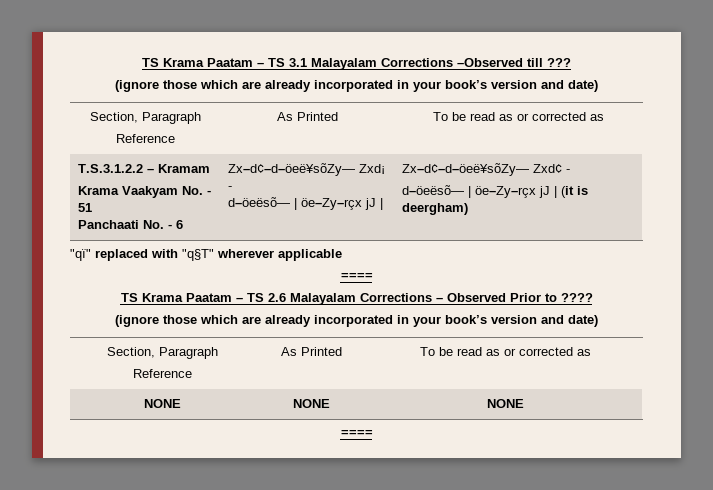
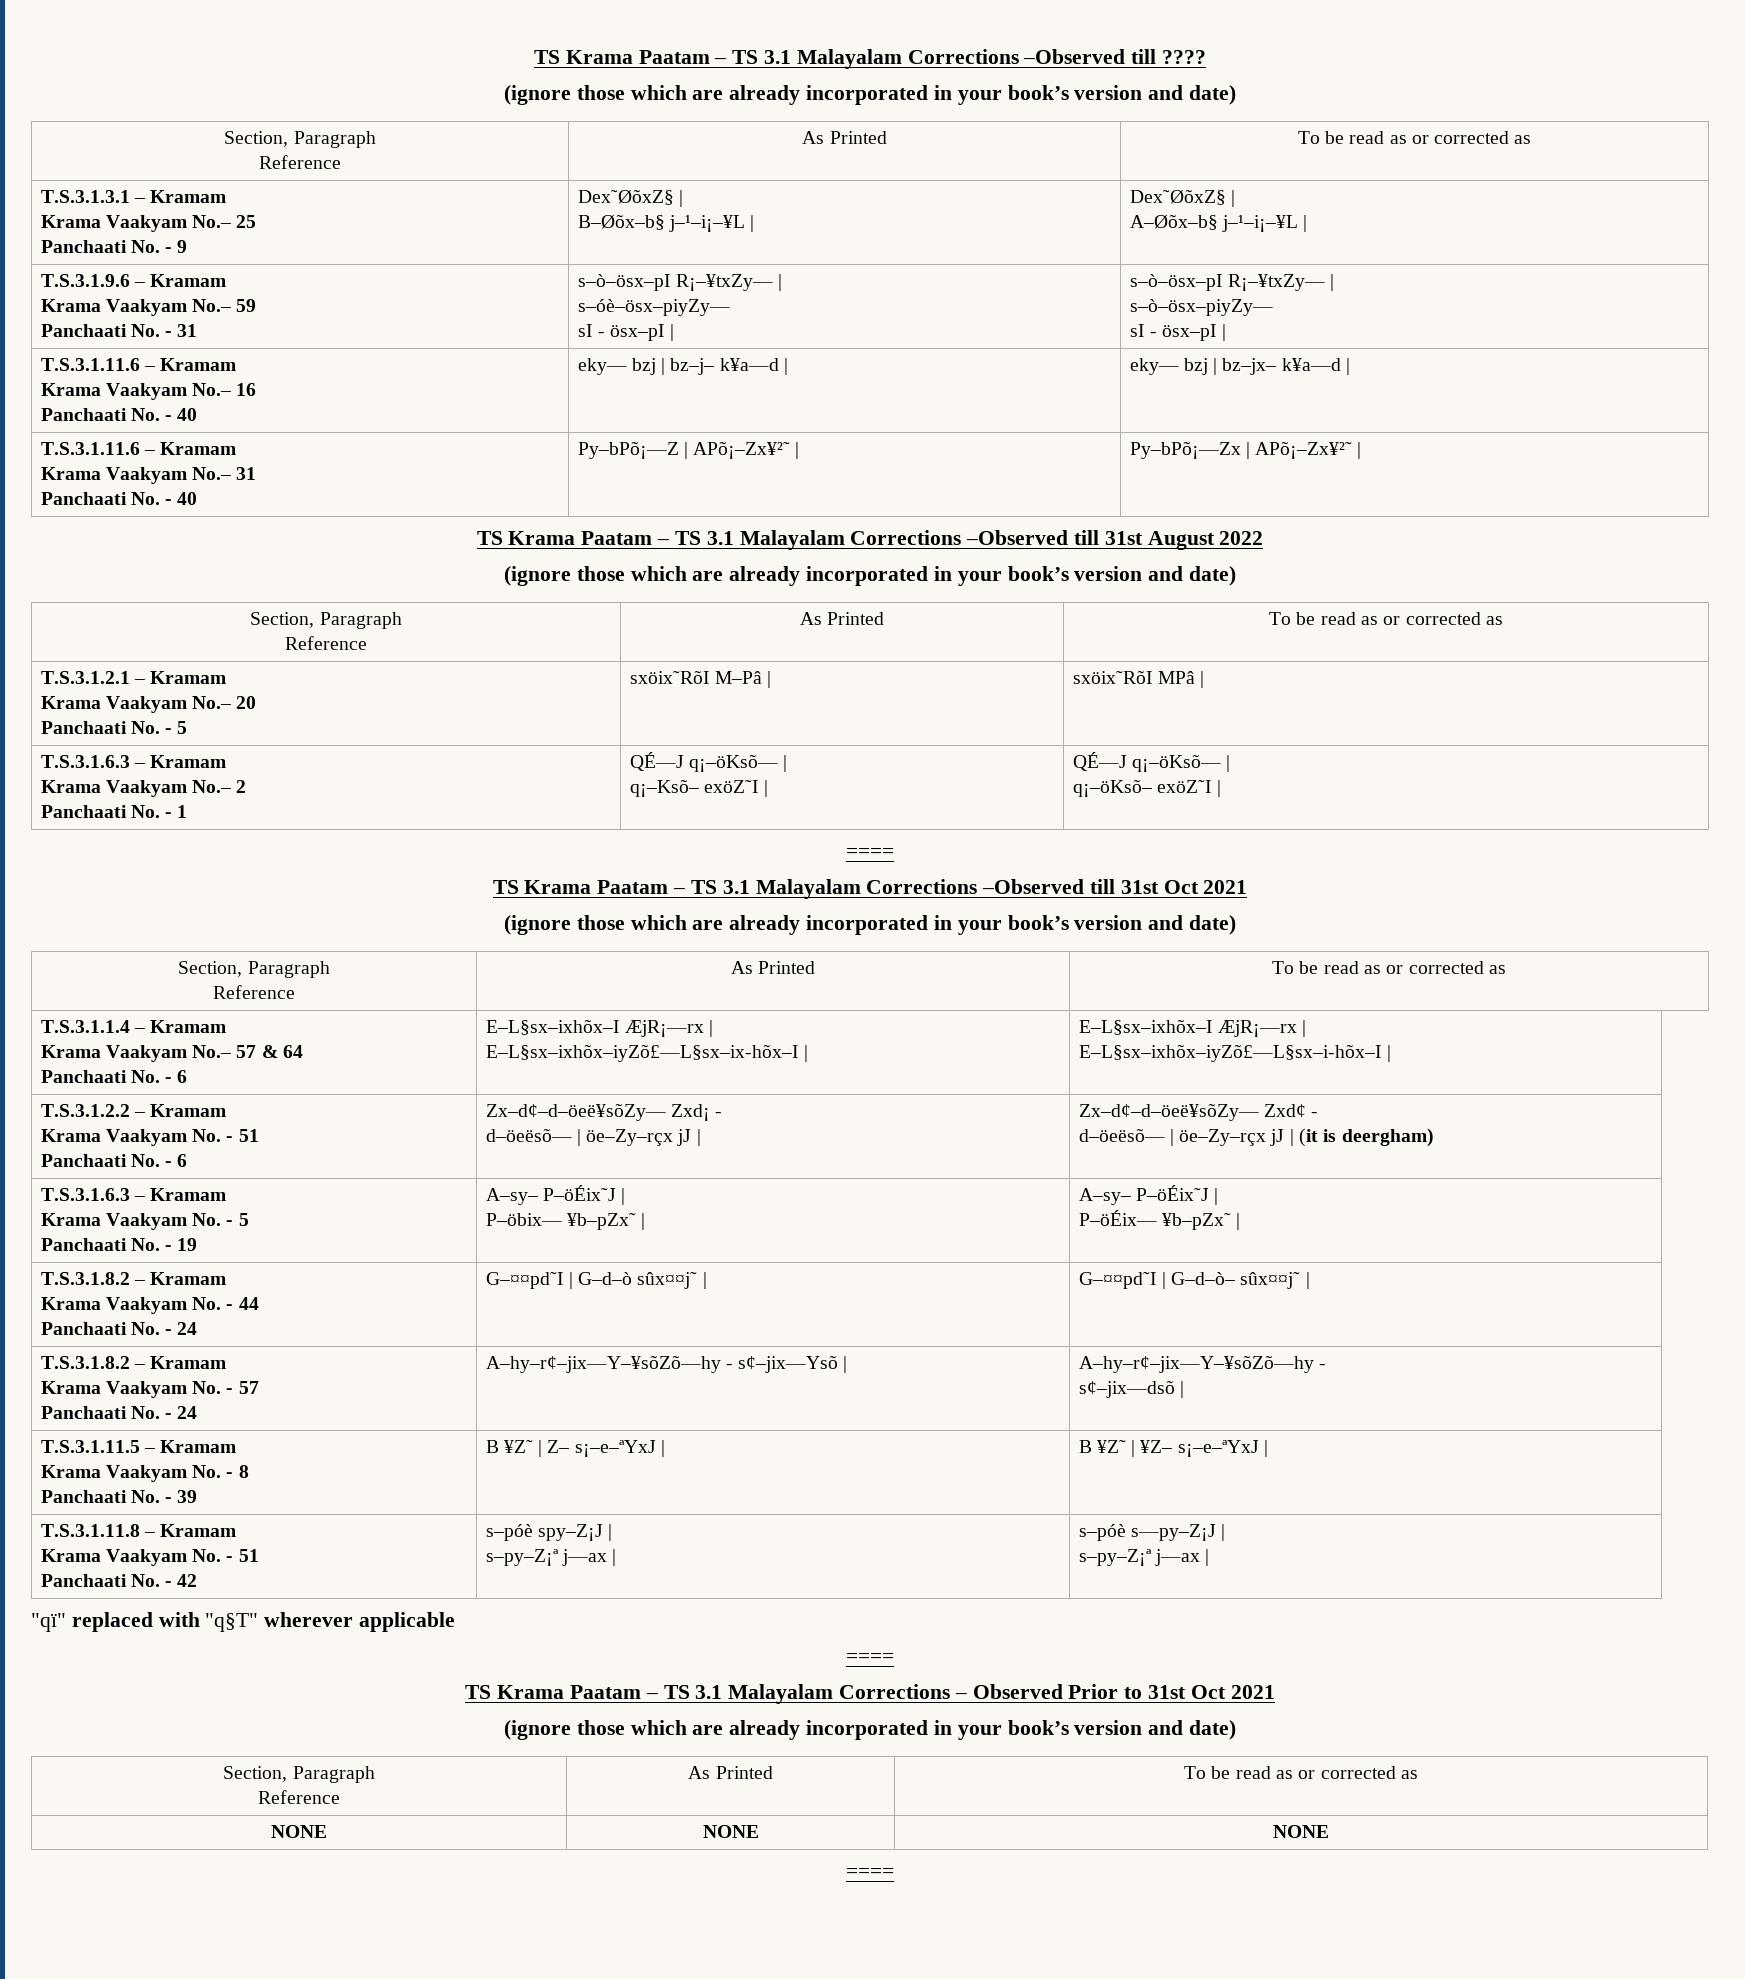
[547,58,571,67] ??? -> [1162,50,1207,64] ????
(604, 117) none -> [40,190,227,203] [40,215,257,232] [40,240,188,253] [577,190,683,207] [577,215,755,232] [1129,190,1235,207] [1129,215,1308,232] [40,274,227,287] [40,299,257,316] [40,324,198,337] [577,274,783,291] [577,299,730,316] [577,324,675,341] [1129,274,1335,291] [1129,299,1273,316] [1129,324,1227,341] [40,358,237,371] [40,383,257,400] [40,408,198,421] [577,358,789,375] [1129,358,1351,375] [40,442,237,455] [40,467,257,484] [40,492,198,505] [577,442,800,459] [1129,442,1362,459] [476,530,1264,550] [504,566,1236,586] [250,612,402,629] [285,636,367,650] [799,612,885,625] [1269,612,1503,625] [40,671,227,684] [40,696,257,713] [40,721,188,734] [629,671,772,688] [1072,671,1205,688] [40,755,227,768] [40,780,247,797] [40,805,188,818] [629,752,788,772] [629,780,769,797] [1072,752,1231,772] [1072,780,1222,797] [846,848,894,858] [492,879,1248,899] [504,915,1236,935] [178,961,330,978] [213,985,295,999] [730,961,816,974] [1272,961,1506,974] [40,1020,227,1033] [40,1045,304,1062] [40,1070,188,1083] [485,1020,714,1037] [485,1045,808,1062] [1078,1020,1307,1037] [1078,1045,1391,1062] // T.S.3.1.3.1 – Kramam // Krama Vaakyam No.– 25 // Panchaati No. - 9 | Dex˜ØõxZ§ | // B–Øõx–b§ j–¹–i¡–¥L | | Dex˜ØõxZ§ | // A–Øõx–b§ j–¹–i¡–¥L | // T.S.3.1.9.6 – Kramam // Krama Vaakyam No.– 59 // Panchaati No. - 31 | s–ò–ösx–pI R¡–¥txZy— | // s–óè–ösx–piyZy— // sI - ösx–pI | | s–ò–ösx–pI R¡–¥txZy— | // s–ò–ösx–piyZy— // sI - ösx–pI | // T.S.3.1.11.6 – Kramam // Krama Vaakyam No.– 16 // Panchaati No. - 40 | eky— bzj | bz–j– k¥a—d | | eky— bzj | bz–jx– k¥a—d | // T.S.3.1.11.6 – Kramam // Krama Vaakyam No.– 31 // Panchaati No. - 40 | Py–bPõ¡—Z | APõ¡–Zx¥²˜ | | Py–bPõ¡—Zx | APõ¡–Zx¥²˜ | // TS Krama Paatam – TS 3.1 Malayalam Corrections –Observed till 31st August 2022 // (ignore those which are already incorporated in your book’s version and date) // Section, Paragraph // Reference | As Printed | To be read as or corrected as // T.S.3.1.2.1 – Kramam // Krama Vaakyam No.– 20 // Panchaati No. - 5 | sxöix˜RõI M–Pâ | | sxöix˜RõI MPâ | // T.S.3.1.6.3 – Kramam // Krama Vaakyam No.– 2 // Panchaati No. - 1 | QÉ—J q¡–öKsõ— | // q¡–Ksõ– exöZ˜I | | QÉ—J q¡–öKsõ— | // q¡–öKsõ– exöZ˜I | // ==== // TS Krama Paatam – TS 3.1 Malayalam Corrections –Observed till 31st Oct 2021 // (ignore those which are already incorporated in your book’s version and date) // Section, Paragraph // Reference | As Printed | To be read as or corrected as // T.S.3.1.1.4 – Kramam // Krama Vaakyam No.– 57 & 64 // Panchaati No. - 6 | E–L§sx–ixhõx–I ÆjR¡—rx | // E–L§sx–ixhõx–iyZõ£—L§sx–ix-hõx–I | | E–L§sx–ixhõx–I ÆjR¡—rx | // E–L§sx–ixhõx–iyZõ£—L§sx–i-hõx–I |
(468, 209) none -> [40,1188,227,1201] [40,1213,249,1230] [40,1238,198,1251] [485,1185,626,1205] [485,1213,646,1230] [1078,1185,1219,1205] [1078,1210,1241,1230] [40,1272,227,1285] [40,1297,259,1314] [40,1322,198,1335] [485,1272,707,1289] [1078,1272,1310,1289] [40,1356,227,1369] [40,1381,259,1398] [40,1406,198,1419] [485,1356,848,1373] [1078,1356,1326,1373] [1078,1381,1184,1398] [40,1440,237,1453] [40,1465,249,1482] [40,1490,198,1503] [485,1440,666,1457] [1078,1440,1269,1457] [40,1524,237,1537] [40,1549,259,1566] [40,1574,198,1587] [485,1524,613,1541] [485,1549,617,1566] [1078,1524,1226,1541] [1078,1549,1210,1566] // T.S.3.1.6.3 – Kramam // Krama Vaakyam No. - 5 // Panchaati No. - 19 | A–sy– P–öÉix˜J | // P–öbix— ¥b–pZx˜ | | A–sy– P–öÉix˜J | // P–öÉix— ¥b–pZx˜ | // T.S.3.1.8.2 – Kramam // Krama Vaakyam No. - 44 // Panchaati No. - 24 | G–¤¤pd˜I | G–d–ò sûx¤¤j˜ | | G–¤¤pd˜I | G–d–ò– sûx¤¤j˜ | // T.S.3.1.8.2 – Kramam // Krama Vaakyam No. - 57 // Panchaati No. - 24 | A–hy–r¢–jix—Y–¥sõZõ—hy - s¢–jix—Ysõ | | A–hy–r¢–jix—Y–¥sõZõ—hy - // s¢–jix—dsõ | // T.S.3.1.11.5 – Kramam // Krama Vaakyam No. - 8 // Panchaati No. - 39 | B ¥Z˜ | Z– s¡–e–ªYxJ | | B ¥Z˜ | ¥Z– s¡–e–ªYxJ | // T.S.3.1.11.8 – Kramam // Krama Vaakyam No. - 51 // Panchaati No. - 42 | s–póè spy–Z¡J | // s–py–Z¡ª j—ax | | s–póè s—py–Z¡J | // s–py–Z¡ª j—ax |
[267,293,286,302] 2.6 -> [695,1685,723,1699] 3.1
[560,293,593,302] ???? -> [1148,1685,1275,1699] 31st Oct 2021

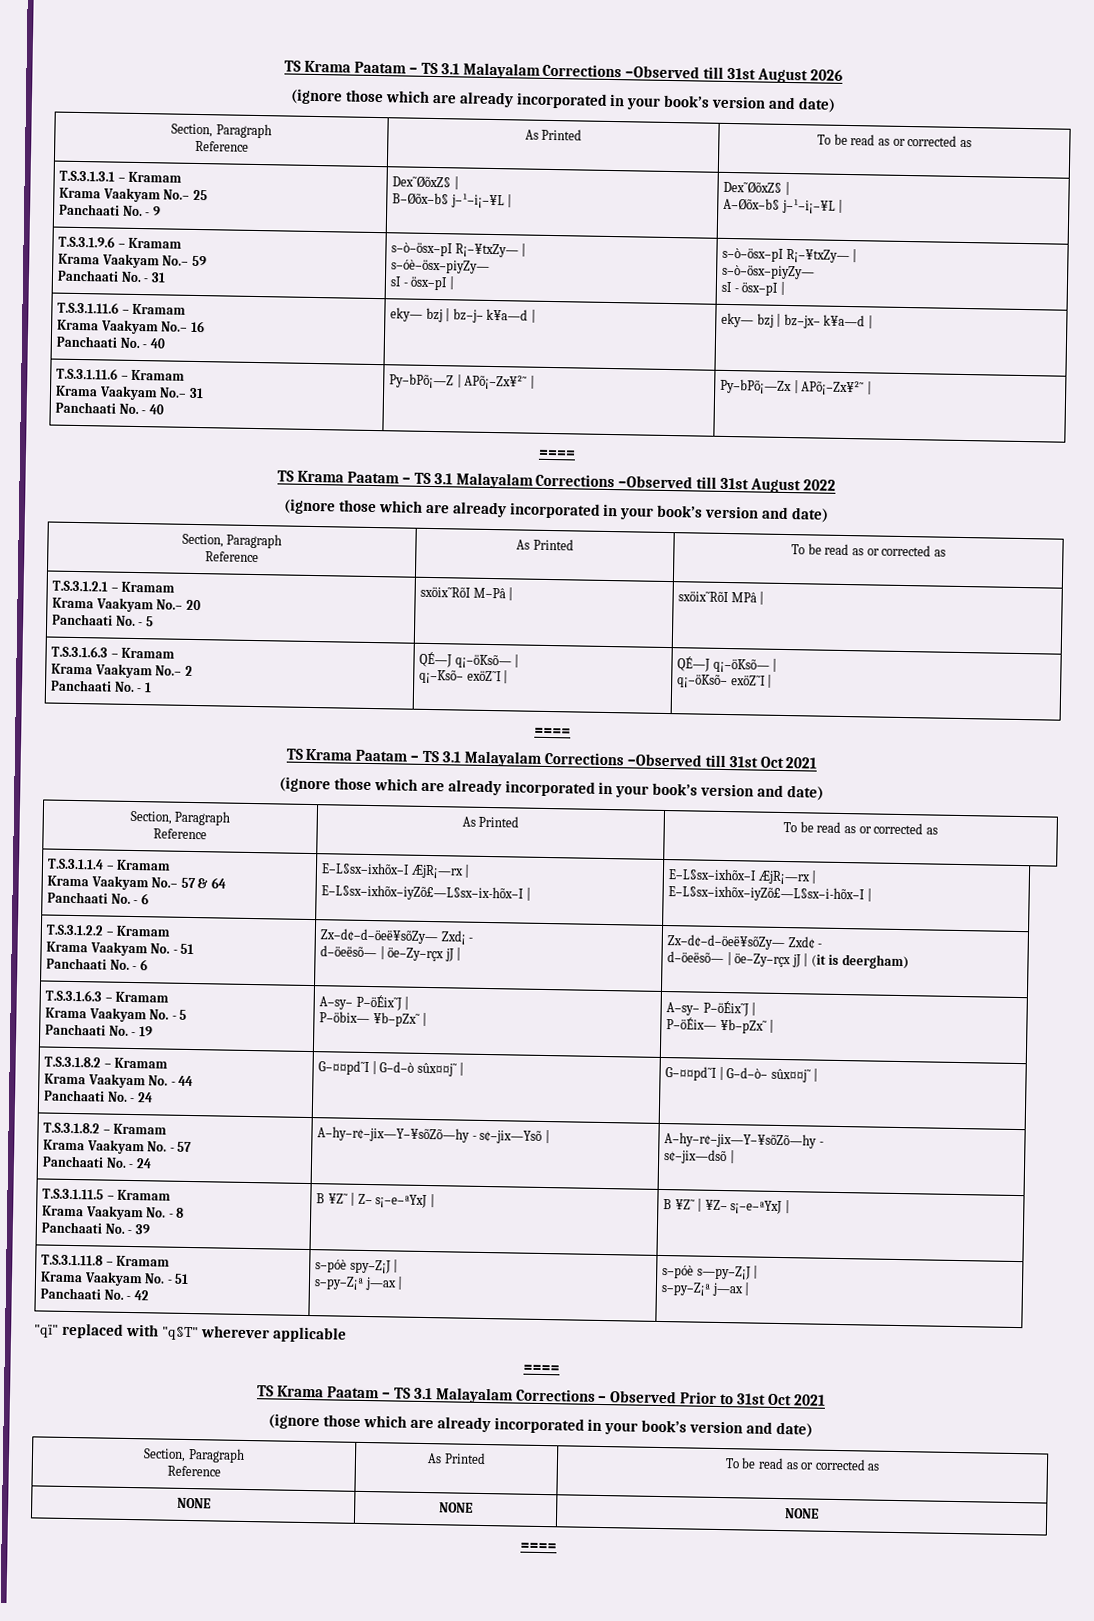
[1162,50,1207,64] ???? -> [727,67,843,84] 31st August 2026
(1362, 450) none -> [538,449,576,458] // ====

